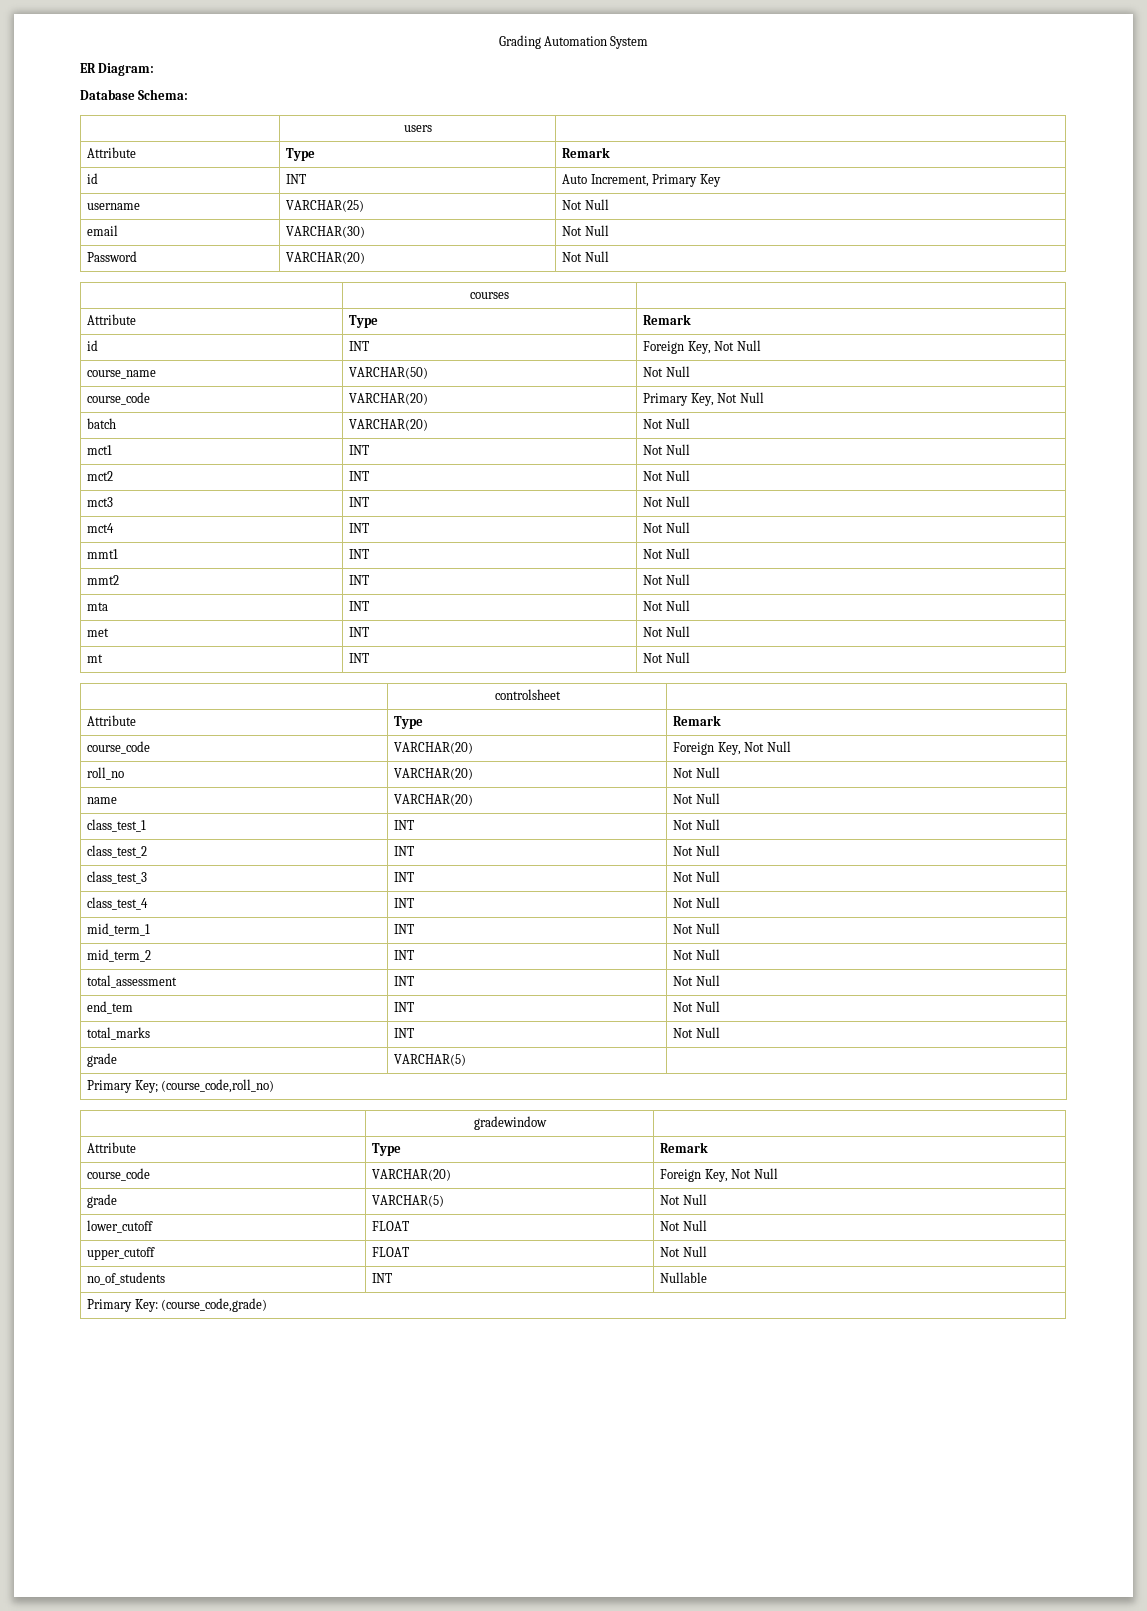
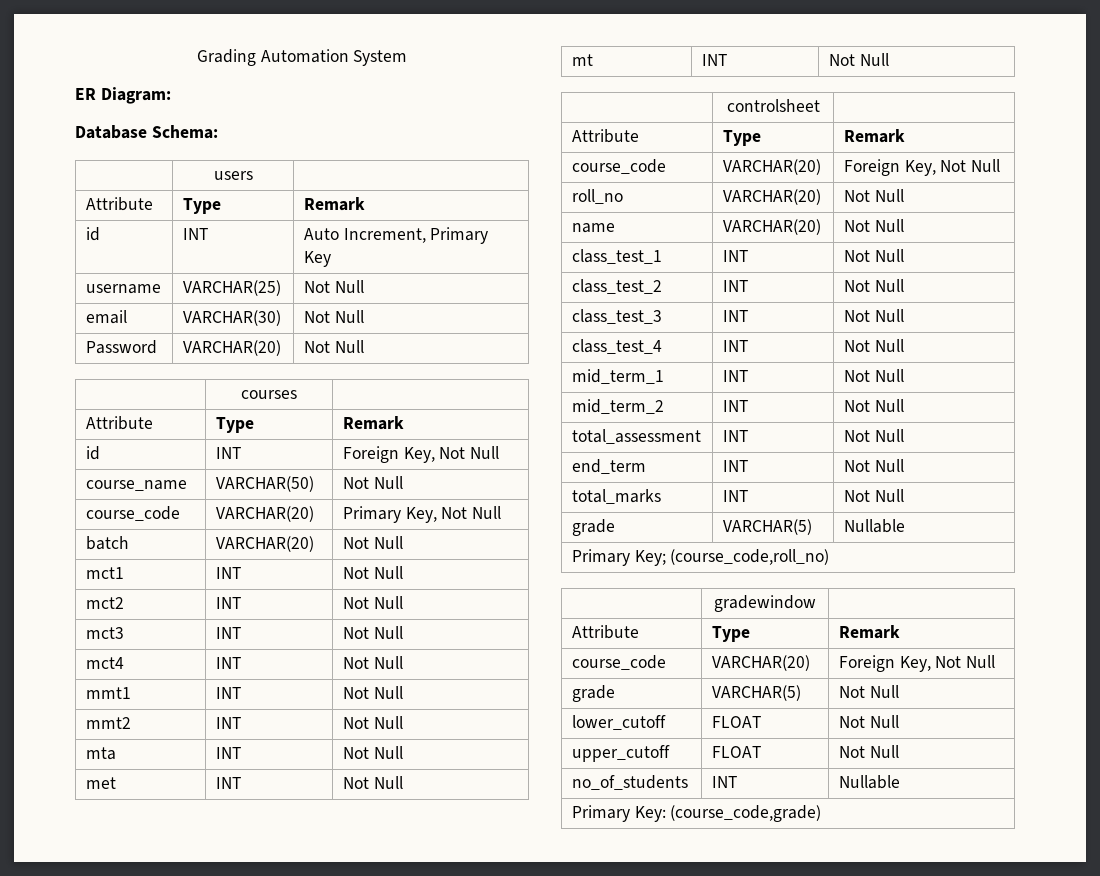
[87,1001,134,1014] end_tem -> [571,459,646,474] end_term
(467, 1060) none -> [843,519,905,533] Nullable

